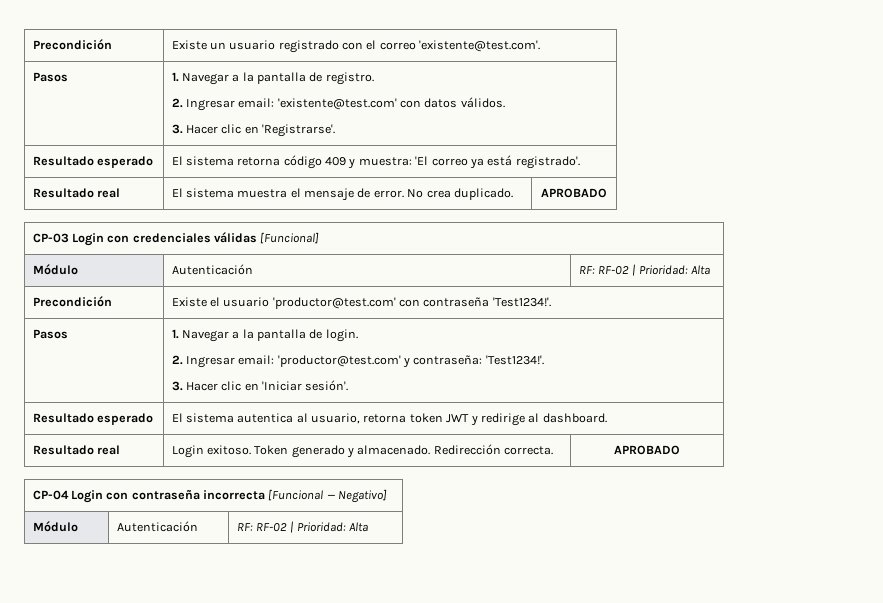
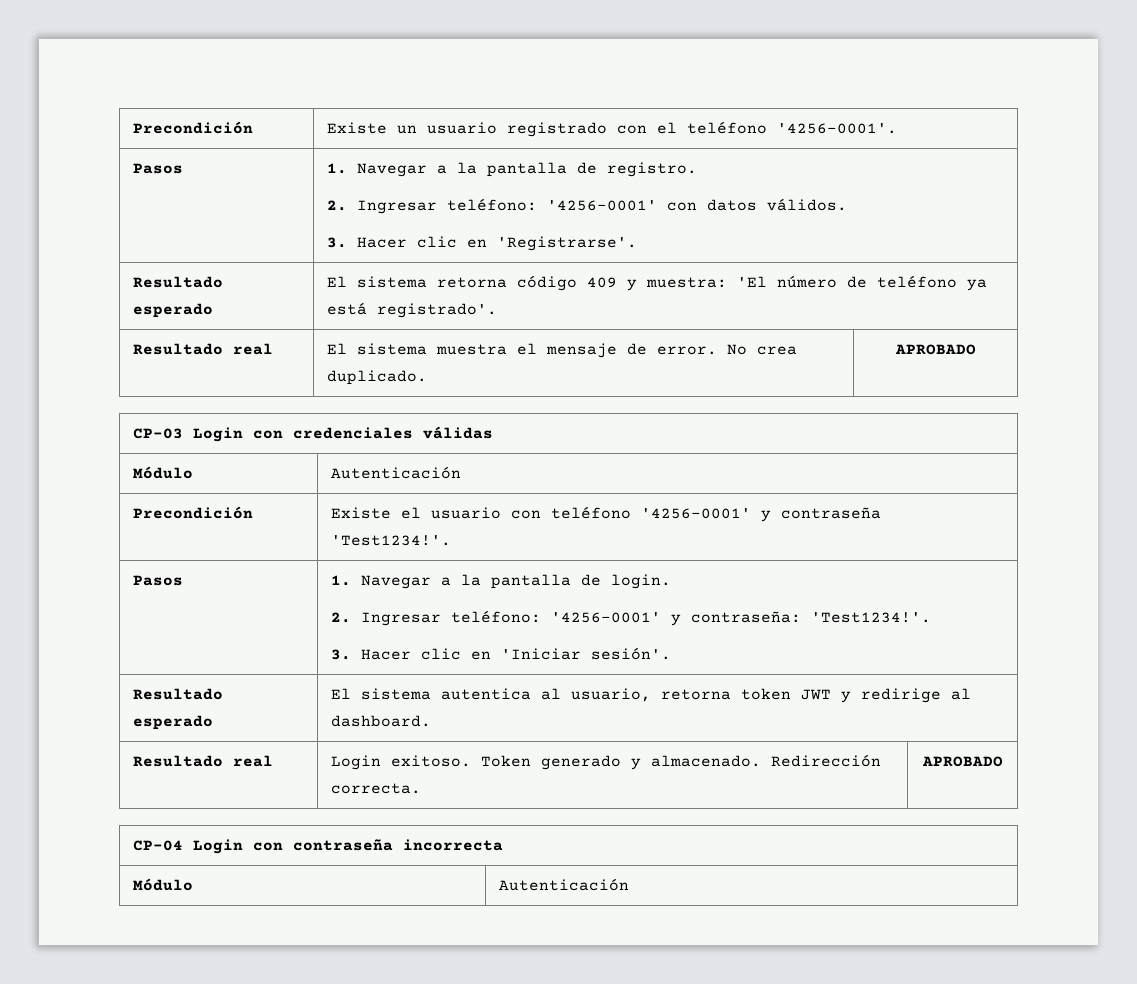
[379,40,541,52] correo 'existente@test.com'. -> [687,121,898,134] teléfono '4256-0001'.
[238,98,397,110] email: 'existente@test.com' -> [447,198,658,211] teléfono: '4256-0001'
[431,158,468,166] correo -> [777,275,958,288] número de teléfono
[260,232,320,244] [32,264,78,275] [171,264,253,275] [578,264,711,276] [Funcional] // Módulo | Autenticación | RF: RF-02 | Prioridad: Alta -> [133,466,194,479] [331,466,462,479] // Módulo | Autenticación
[272,297,421,309] 'productor@test.com' con -> [511,506,772,522] con teléfono '4256-0001' y
[238,355,401,367] email: 'productor@test.com' -> [451,610,662,623] teléfono: '4256-0001'
[268,489,388,503] [32,521,78,532] [116,521,198,532] [236,521,369,533] [Funcional — Negativo] // Módulo | Autenticación | RF: RF-02 | Prioridad: Alta -> [133,878,194,891] [499,878,630,891] // Módulo | Autenticación

